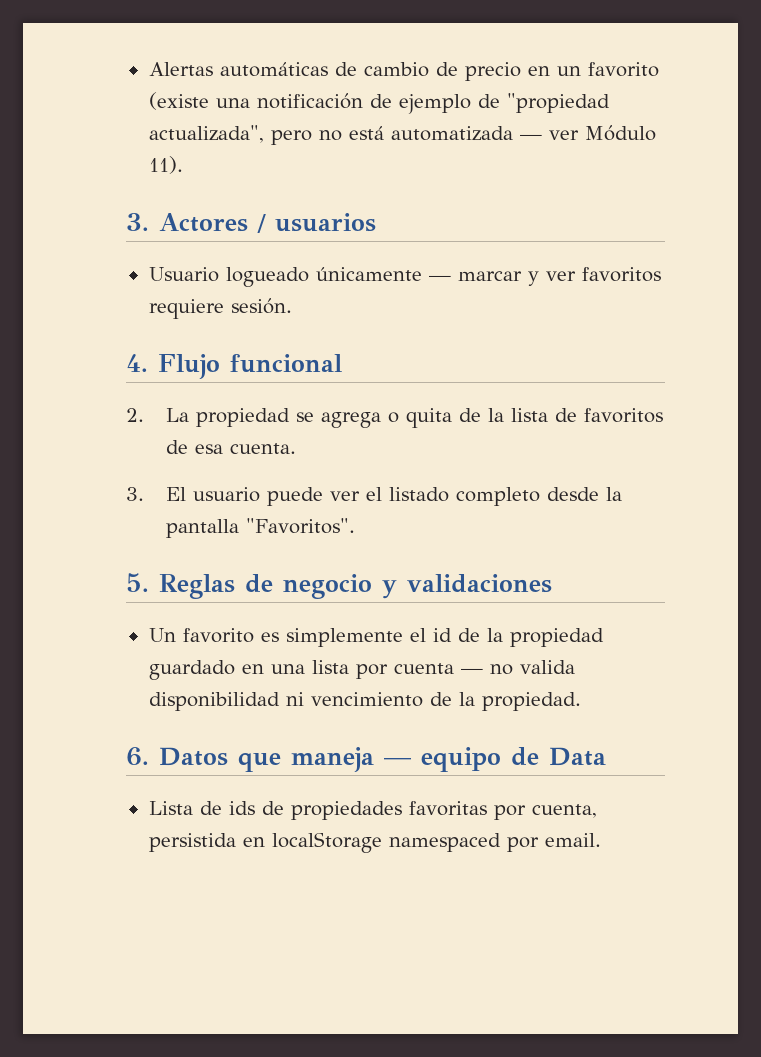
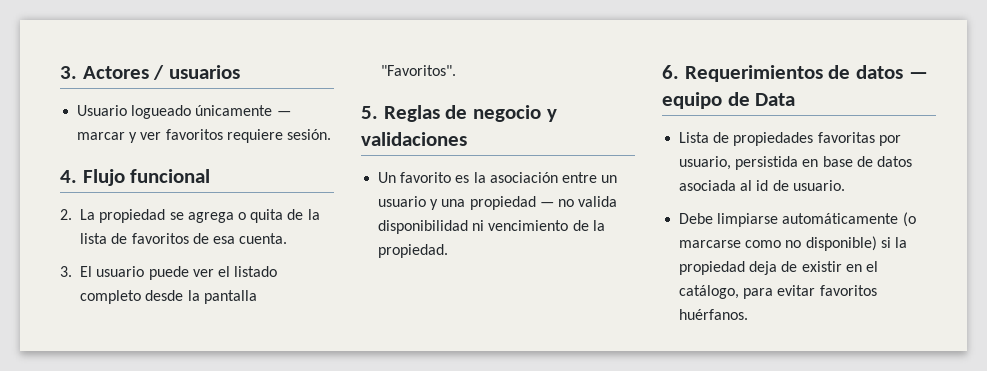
[148,62,659,81] [148,92,610,114] [148,125,656,145] [148,156,183,174] Alertas automáticas de cambio de precio en un favorito (existe una notificación de ejemplo de "propiedad actualizada", pero no está automatizada — ver Módulo 11). // -> (60, 72) none
[285,628,604,647] [148,660,454,680] simplemente el id de la propiedad guardado en una lista por cuenta -> [473,172,618,183] [378,196,536,210] la asociación entre un usuario y una propiedad
[159,747,374,772] Datos que maneja -> [684,65,904,82] Requerimientos de datos
[228,801,284,815] ids de -> (730, 137) none
[531,804,597,818] cuenta, -> [679,156,732,170] usuario,
[271,832,601,853] localStorage namespaced por email. -> [822,156,912,167] [679,180,845,191] [679,212,916,227] [679,236,907,251] [679,261,878,275] [679,285,877,299] [679,309,749,320] base de datos asociada al id de usuario. // Debe limpiarse automáticamente (o marcarse como no disponible) si la propiedad deja de existir en el catálogo, para evitar favoritos huérfanos.

